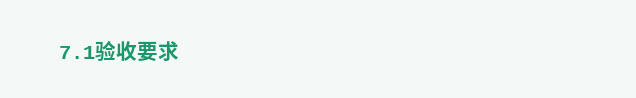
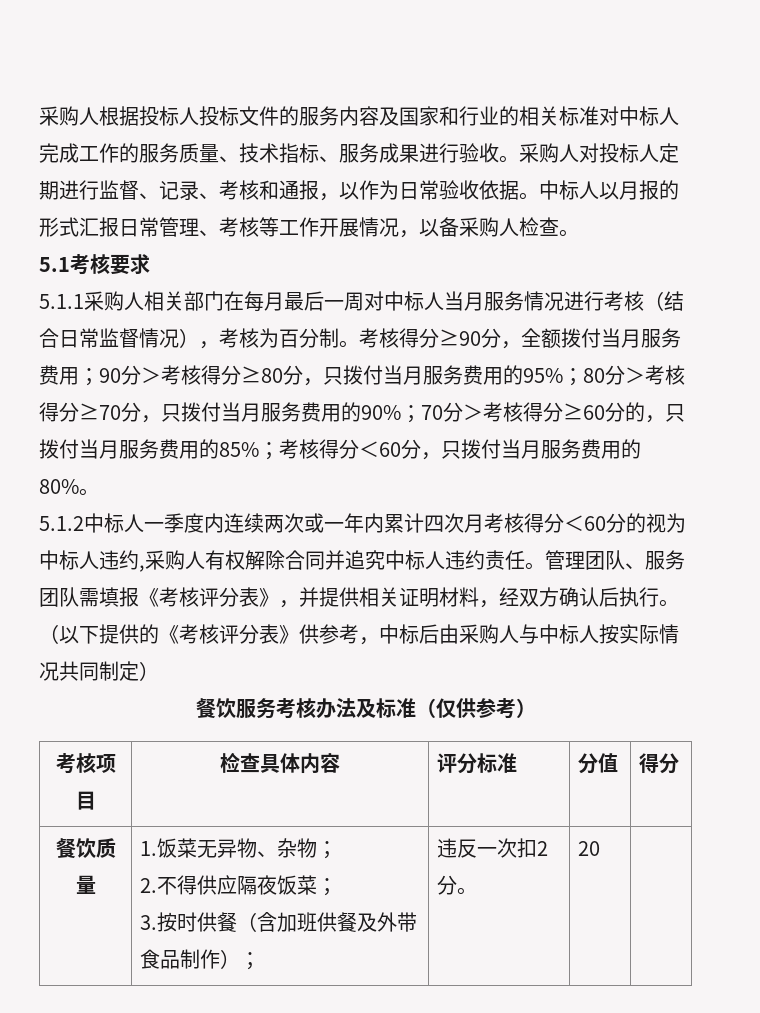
[59,40,179,62] 7.1验收要求 -> [39,106,679,126] [39,143,679,163] [39,180,679,201] [39,217,579,238] [39,254,150,275] [39,291,684,312] [39,328,681,349] [39,365,685,386] [39,402,685,423] [39,439,641,460] [39,479,99,496] [39,513,686,533] [39,550,685,572] [39,587,679,608] [39,624,679,645] [39,661,159,681] [195,698,536,719] [55,753,116,774] [75,791,96,810] [220,752,341,774] [437,753,518,774] [578,753,619,774] [639,753,680,774] [55,838,116,858] [75,875,96,894] [140,838,338,859] [140,875,338,896] [140,912,418,932] [140,949,261,970] [437,838,549,858] [437,875,478,895] [578,841,601,856] 采购人根据投标人投标文件的服务内容及国家和行业的相关标准对中标人完成工作的服务质量、技术指标、服务成果进行验收。采购人对投标人定期进行监督、记录、考核和通报，以作为日常验收依据。中标人以月报的形式汇报日常管理、考核等工作开展情况，以备采购人检查。 // 5.1考核要求 // 5.1.1采购人相关部门在每月最后一周对中标人当月服务情况进行考核（结合日常监督情况），考核为百分制。考核得分≥90分，全额拨付当月服务费用；90分＞考核得分≥80分，只拨付当月服务费用的95%；80分＞考核得分≥70分，只拨付当月服务费用的90%；70分＞考核得分≥60分的，只拨付当月服务费用的85%；考核得分＜60分，只拨付当月服务费用的80%。 // 5.1.2中标人一季度内连续两次或一年内累计四次月考核得分＜60分的视为中标人违约,采购人有权解除合同并追究中标人违约责任。管理团队、服务团队需填报《考核评分表》，并提供相关证明材料，经双方确认后执行。（以下提供的《考核评分表》供参考，中标后由采购人与中标人按实际情况共同制定） // 餐饮服务考核办法及标准（仅供参考） // 考核项目 | 检查具体内容 | 评分标准 | 分值 | 得分 // 餐饮质量 | 1.饭菜无异物、杂物； // 2.不得供应隔夜饭菜； // 3.按时供餐（含加班供餐及外带食品制作）； | 违反一次扣2分。 | 20 |

